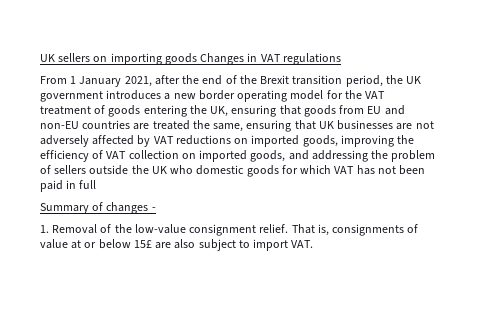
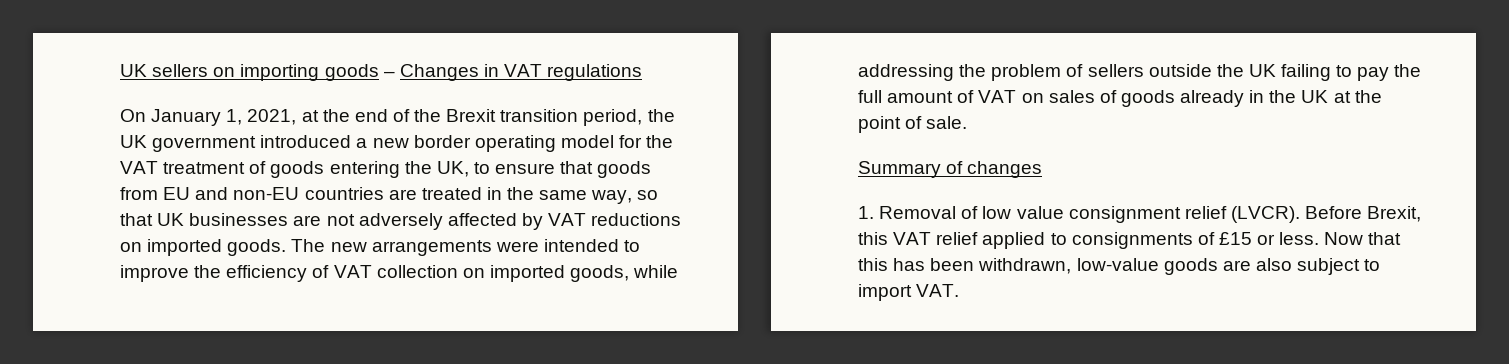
(197, 59) none -> [383,71,395,77] –
[40,75,180,87] From 1 January 2021, after -> [120,109,319,126] On January 1, 2021, at
[106,90,162,100] introduces -> [260,135,352,148] introduced
[231,105,277,117] ensuring -> [473,162,556,174] to ensure
[192,120,292,132] the same, ensuring -> [486,187,659,204] in the same way, so
[302,135,394,147] goods, improving -> [227,239,641,256] [120,265,189,282] goods. The new arrangements were intended to improve
[288,150,309,160] and -> [633,265,679,278] while
[170,165,426,177] [40,180,97,192] who domestic goods for which VAT has not been paid in full -> [1281,64,1422,81] [858,90,1382,107] [858,116,968,133] failing to pay the full amount of VAT on sales of goods already in the UK at the point of sale.
[151,207,156,211] - -> (1043, 169) none
[114,224,419,236] [40,239,152,249] the low-value consignment relief. That is, consignments of value at or below 15£ -> [982,206,1422,223] [858,232,1402,249] [858,258,1218,275] low value consignment relief (LVCR). Before Brexit, this VAT relief applied to consignments of £15 or less. Now that this has been withdrawn, low-value goods

